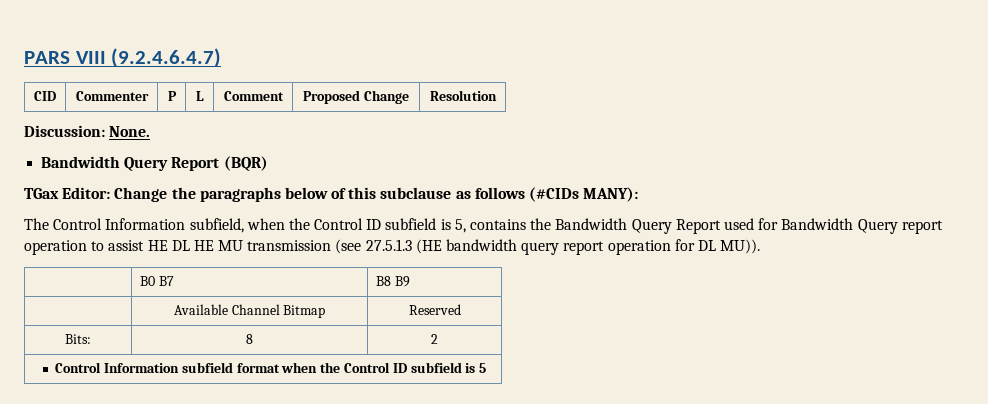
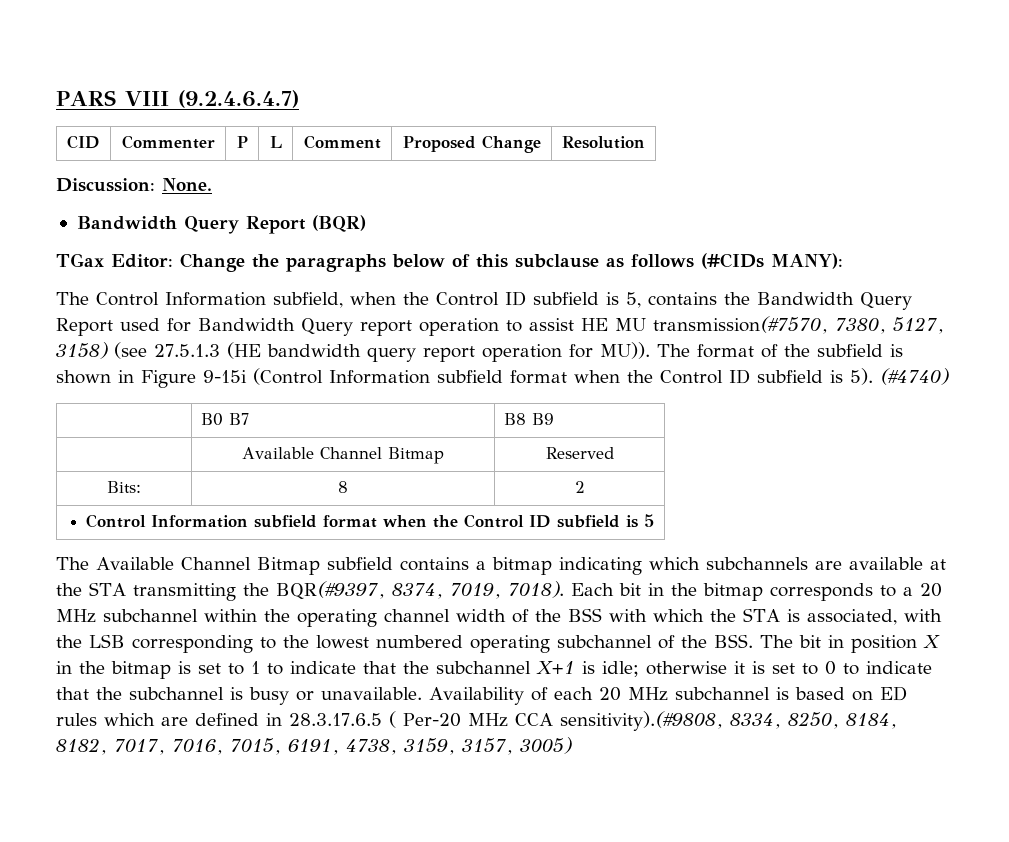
[171,240,332,251] DL HE MU transmission -> [615,316,944,334] [56,342,108,359] MU transmission(#7570, 7380, 5127, 3158)
[697,240,716,251] DL -> (593, 351) none
(761, 246) none -> [657,344,903,358] [56,368,949,388] The format of the subfield is shown in Figure 9-15i (Control Information subfield format when the Control ID subfield is 5). (#4740)
(487, 368) none -> [56,557,946,575] [56,581,942,601] [56,608,942,627] [56,634,940,653] [56,661,932,679] [56,686,907,705] [56,711,897,731] [56,737,572,755] // The Available Channel Bitmap subfield contains a bitmap indicating which subchannels are available at the STA transmitting the BQR(#9397, 8374, 7019, 7018). Each bit in the bitmap corresponds to a 20 MHz subchannel within the operating channel width of the BSS with which the STA is associated, with the LSB corresponding to the lowest numbered operating subchannel of the BSS. The bit in position X in the bitmap is set to 1 to indicate that the subchannel X+1 is idle; otherwise it is set to 0 to indicate that the subchannel is busy or unavailable. Availability of each 20 MHz subchannel is based on ED rules which are defined in 28.3.17.6.5 ( Per-20 MHz CCA sensitivity).(#9808, 8334, 8250, 8184, 8182, 7017, 7016, 7015, 6191, 4738, 3159, 3157, 3005)

